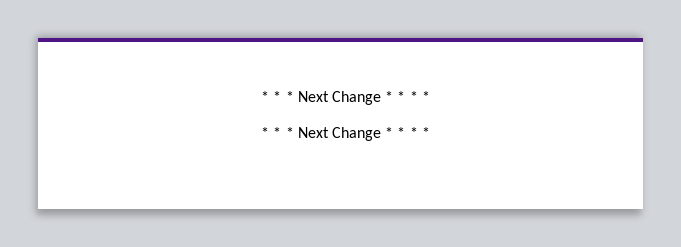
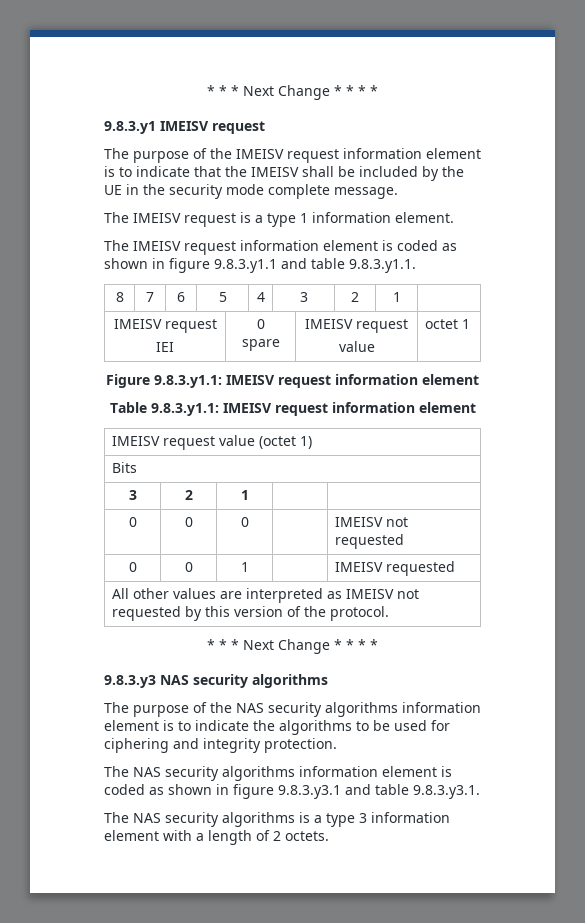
[261,91,430,105] [261,127,430,141] * * * Next Change * * * * // * * * Next Change * * * * -> [207,85,378,100] [104,121,265,134] [104,148,481,163] [104,166,464,181] [104,184,398,199] [104,212,454,227] [104,240,457,255] [104,258,416,273] [115,292,124,302] [146,292,154,302] [177,292,185,302] [218,292,227,302] [256,292,265,302] [299,292,308,302] [351,292,359,302] [392,292,401,302] [113,319,217,333] [156,342,174,352] [256,319,265,329] [241,339,280,351] [305,319,408,333] [338,341,375,352] [424,319,470,329] [106,374,479,388] [109,402,476,416] [111,435,312,450] [111,462,137,473] [128,490,137,500] [184,490,193,500] [240,490,249,500] [128,517,137,527] [184,517,193,527] [240,517,249,527] [334,517,408,527] [334,534,404,549] [128,562,137,572] [184,562,193,572] [240,562,249,572] [334,561,455,576] [111,588,419,603] [111,606,389,621] [207,639,378,654] [104,674,328,688] [104,702,481,717] [104,720,450,735] [104,738,337,753] [104,766,452,781] [104,784,480,799] [104,812,450,827] [104,830,329,845] * * * Next Change * * * * // 9.8.3.y1 IMEISV request // The purpose of the IMEISV request information element is to indicate that the IMEISV shall be included by the UE in the security mode complete message. // The IMEISV request is a type 1 information element. // The IMEISV request information element is coded as shown in figure 9.8.3.y1.1 and table 9.8.3.y1.1. // 8 | 7 | 6 | 5 | 4 | 3 | 2 | 1 | // IMEISV request // IEI | 0 // spare | IMEISV request // value | octet 1 // Figure 9.8.3.y1.1: IMEISV request information element // Table 9.8.3.y1.1: IMEISV request information element // IMEISV request value (octet 1) // Bits // 3 | 2 | 1 | | // 0 | 0 | 0 | | IMEISV not requested // 0 | 0 | 1 | | IMEISV requested // All other values are interpreted as IMEISV not requested by this version of the protocol. // * * * Next Change * * * * // 9.8.3.y3 NAS security algorithms // The purpose of the NAS security algorithms information element is to indicate the algorithms to be used for ciphering and integrity protection. // The NAS security algorithms information element is coded as shown in figure 9.8.3.y3.1 and table 9.8.3.y3.1. // The NAS security algorithms is a type 3 information element with a length of 2 octets.

